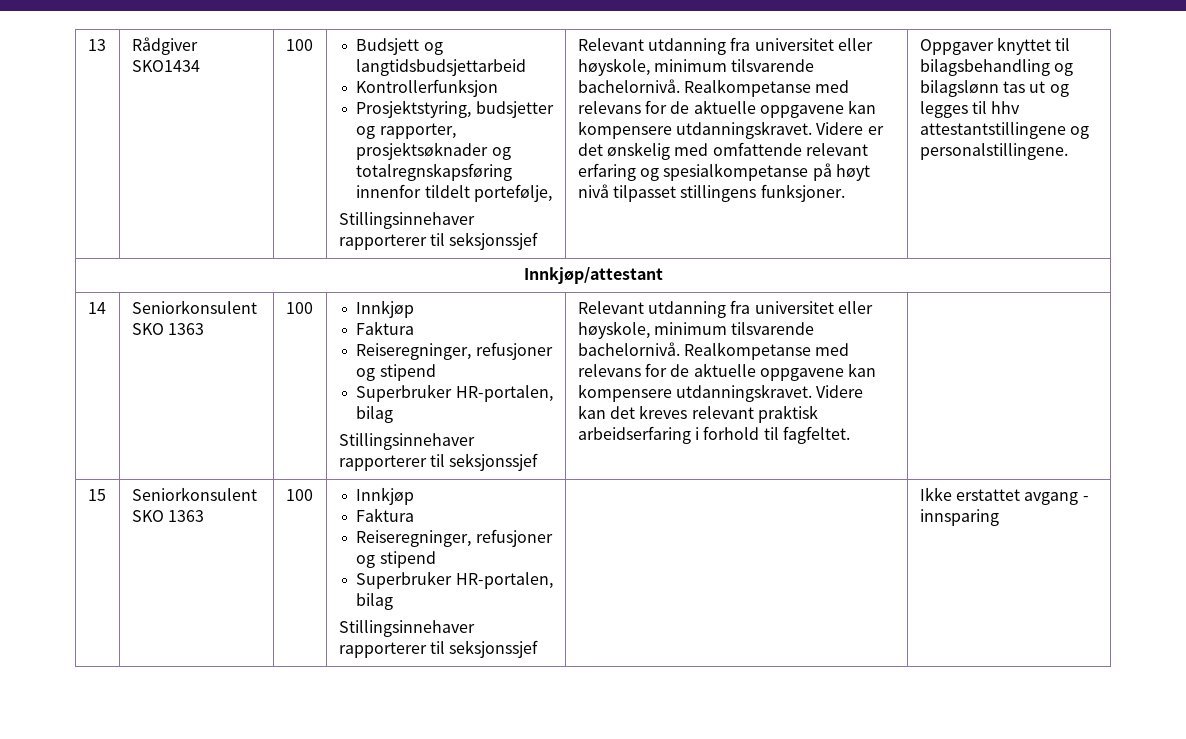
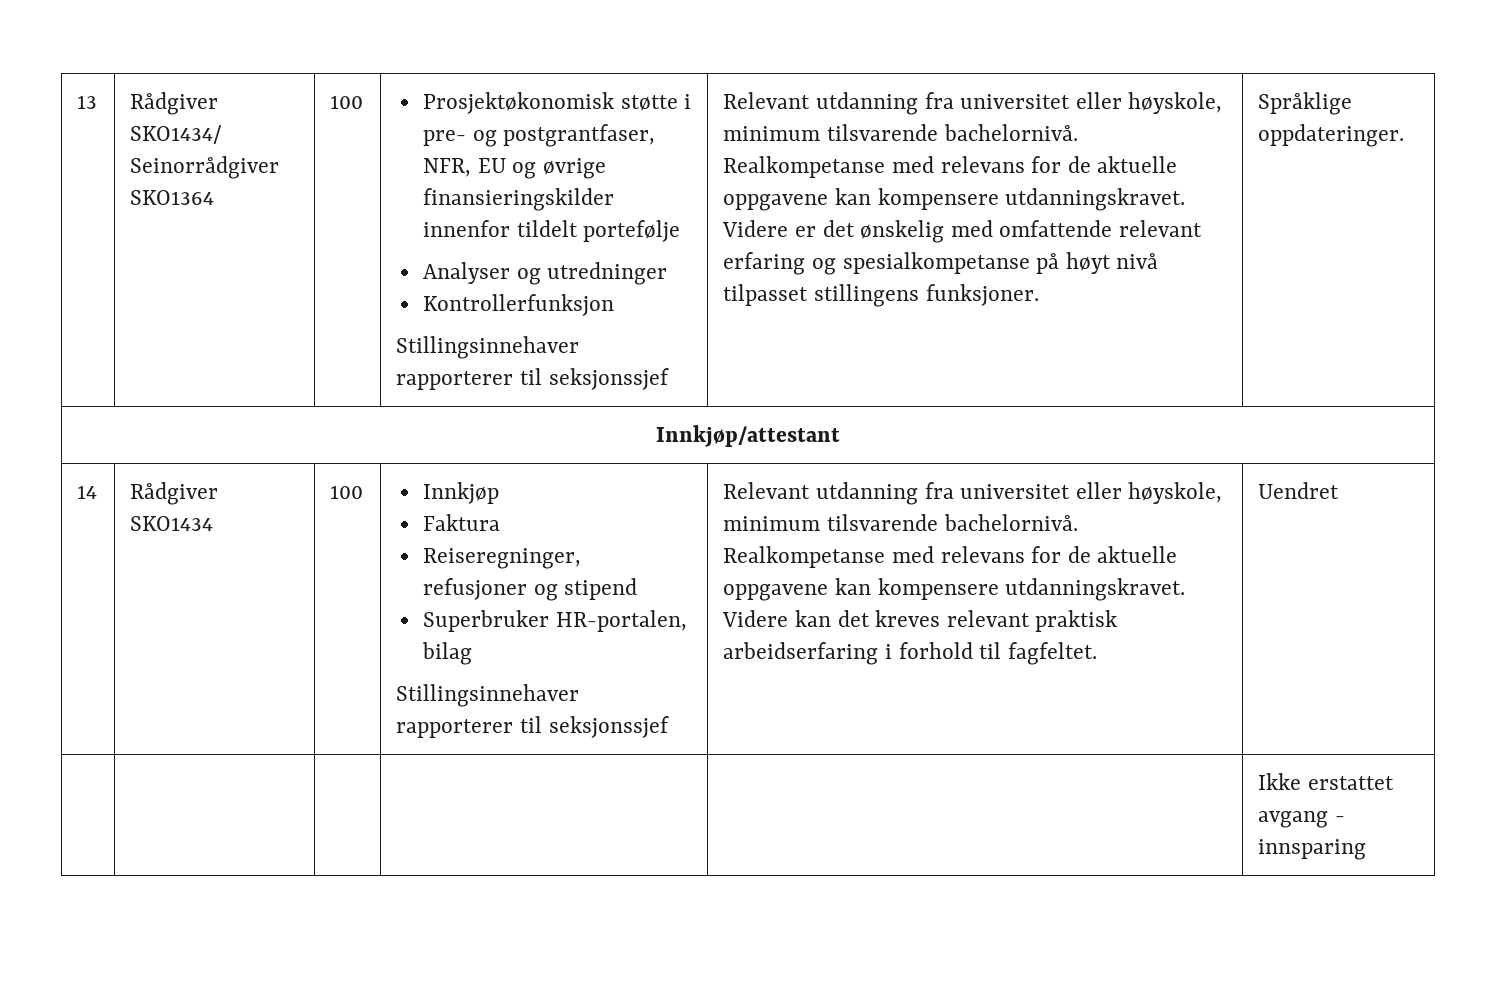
[131,60,200,72] [285,39,313,51] [356,38,443,55] [356,59,527,76] [356,79,499,97] [356,100,554,118] [356,123,456,139] [356,142,511,160] [356,163,513,181] [356,184,552,202] SKO1434 | 100 | Budsjett og langtidsbudsjettarbeid // Kontrollerfunksjon // Prosjektstyring, budsjetter og rapporter, prosjektsøknader og totalregnskapsføring innenfor tildelt portefølje, -> [130,125,223,144] [130,156,280,179] [130,190,215,205] [330,95,364,109] [423,92,692,114] [423,124,656,147] [423,158,607,179] [423,188,615,211] [423,220,681,242] [423,262,668,285] [423,294,615,316] SKO1434/ Seinorrådgiver SKO1364 | 100 | Prosjektøkonomisk støtte i pre- og postgrantfaser, NFR, EU og øvrige finansieringskilder innenfor tildelt portefølje // Analyser og utredninger // Kontrollerfunksjon
[919,37,1071,55] [919,59,1073,76] [919,80,1069,97] [919,101,1021,118] [919,122,1089,139] [919,143,1068,160] Oppgaver knyttet til bilagsbehandling og bilagslønn tas ut og legges til hhv attestantstillingene og personalstillingene. -> [1258,92,1353,115] [1258,124,1405,147] Språklige oppdateringer.
[131,300,257,314] [131,323,204,335] Seniorkonsulent SKO 1363 -> [130,482,219,505] [130,516,214,531] Rådgiver SKO1434
[87,489,106,501] [131,487,257,501] [131,510,204,522] [285,489,313,501] [356,487,415,505] [356,508,415,522] [356,529,553,547] [356,551,436,568] [356,571,553,589] [356,593,394,610] [338,620,475,637] [338,640,539,658] // 15 | Seniorkonsulent SKO 1363 | 100 | Innkjøp // Faktura // Reiseregninger, refusjoner og stipend // Superbruker HR-portalen, bilag // Stillingsinnehaver rapporterer til seksjonssjef -> [1258,482,1340,499] Uendret // | | |

